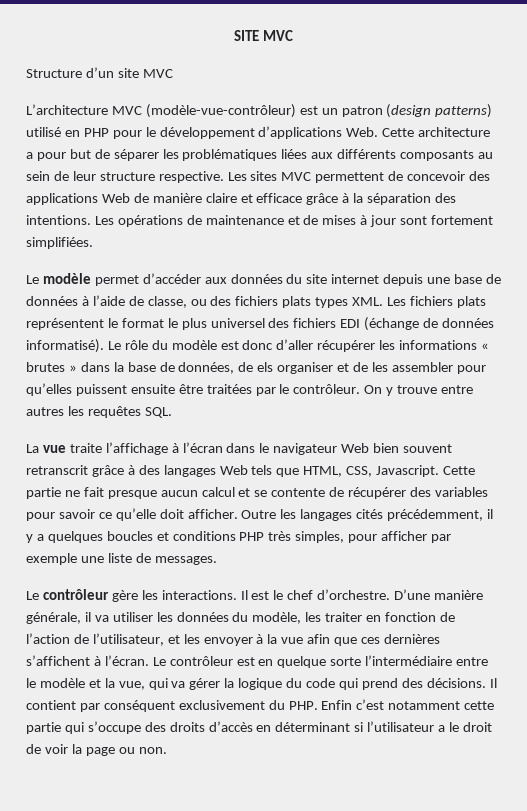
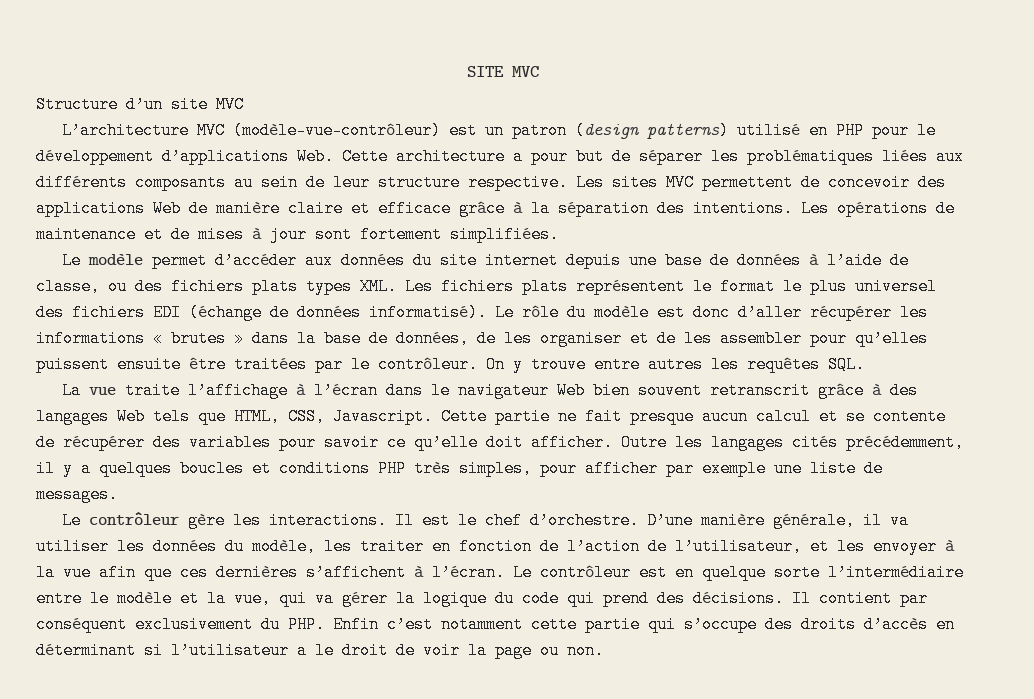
[257,362,274,372] els -> [504,330,532,347] les

